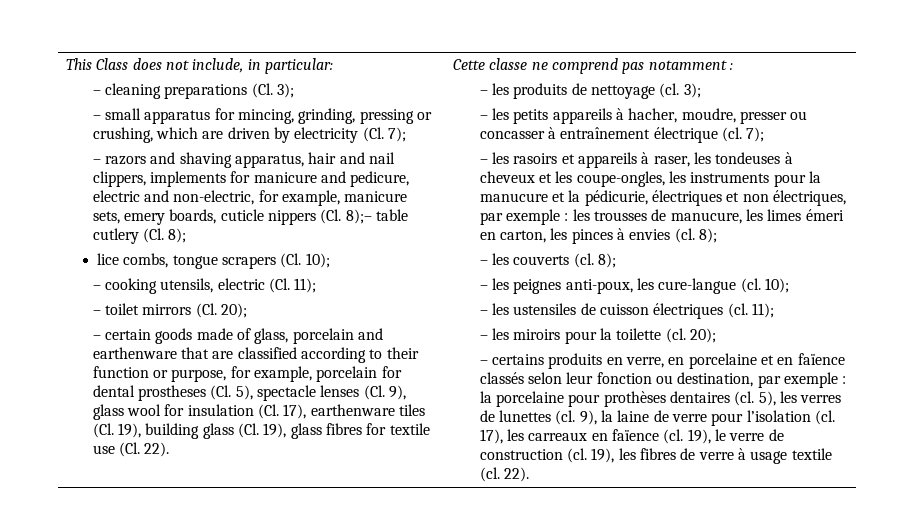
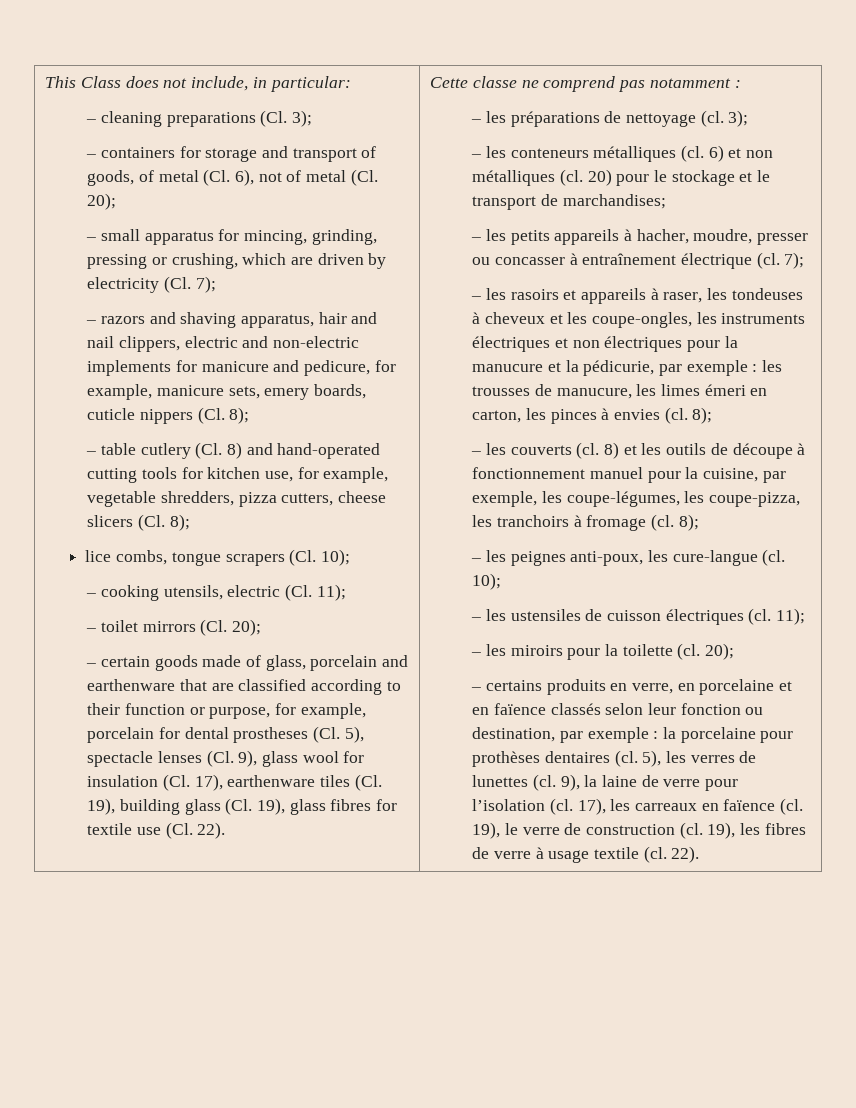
(294, 90) none -> [86,146,377,162] [87,169,378,186] [87,193,117,210] // – containers for storage and transport of goods, of metal (Cl. 6), not of metal (Cl. 20);
(146, 179) none -> [184,336,359,348] electric and non-electric
[92,190,255,205] electric and non-electric, -> (370, 368) none
[345,209,372,224] 8);– -> [229,407,250,424] [86,451,97,455] 8); // –
(164, 235) none -> [226,442,381,459] [87,467,389,483] [87,491,386,507] [87,514,165,531] 8) and hand-operated cutting tools for kitchen use, for example, vegetable shredders, pizza cutters, cheese slicers (Cl.
[513,83,568,99] produits -> [510,111,600,127] préparations
(701, 90) none -> [471,145,774,162] [472,169,771,186] [472,194,666,210] // – les conteneurs métalliques (cl. 6) et non métalliques (cl. 20) pour le stockage et le transport de marchandises;
(770, 177) none -> [472,336,683,352] électriques et non électriques
[651,190,846,206] électriques et non électriques, -> (655, 368) none
(594, 260) none -> [603,442,806,459] [472,467,786,483] [472,491,800,507] [472,514,674,531] 8) et les outils de découpe à fonctionnement manuel pour la cuisine, par exemple, les coupe-légumes, les coupe-pizza, les tranchoirs à fromage (cl.

